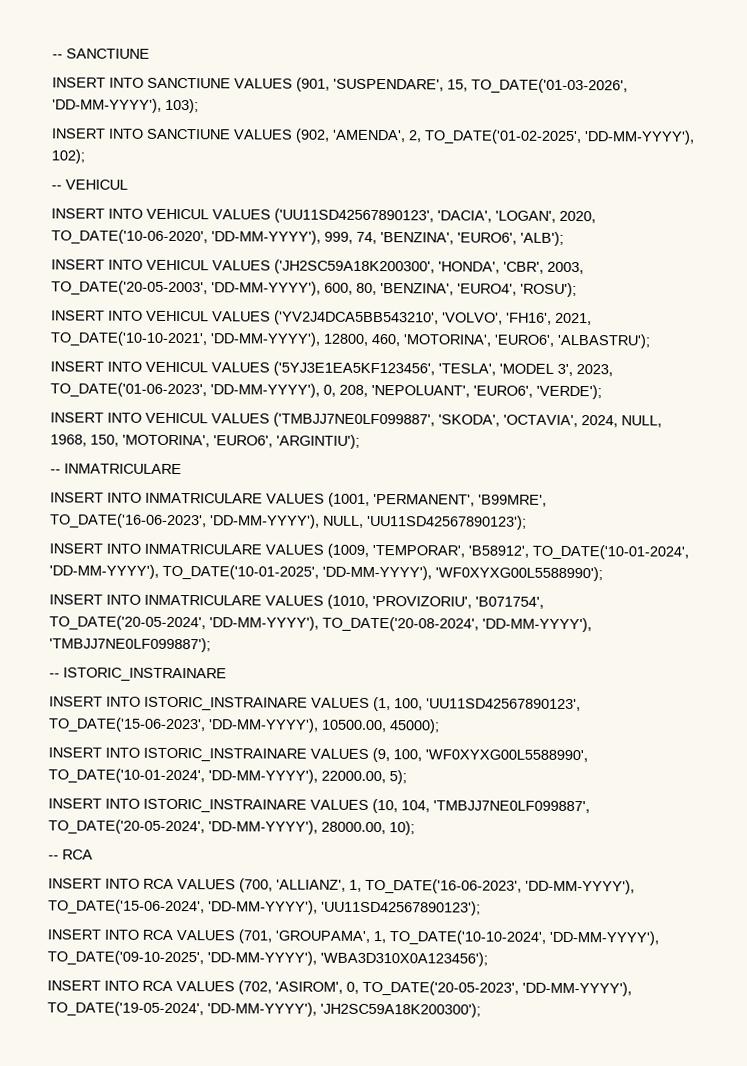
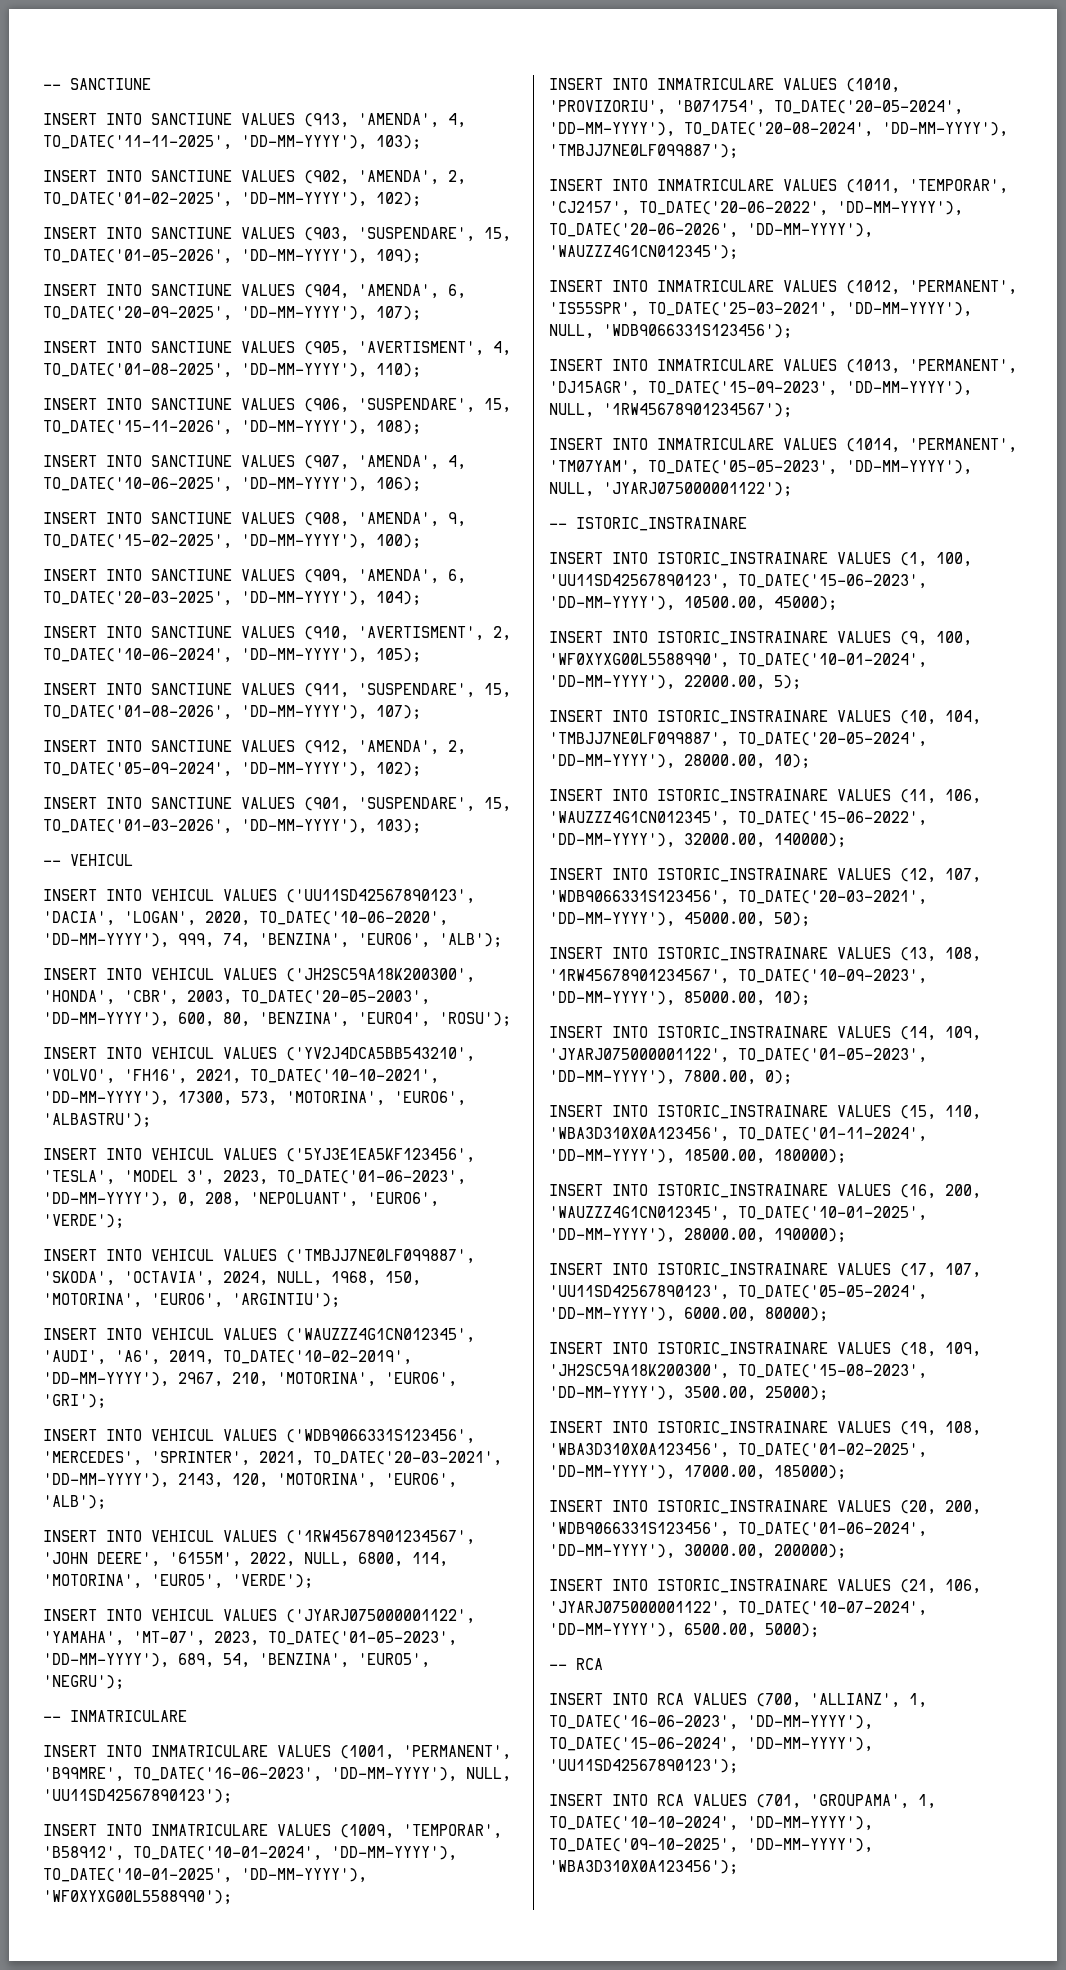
[296,77,628,94] (901, 'SUSPENDARE', 15, TO_DATE('01-03-2026', -> [304,113,466,128] [43,135,232,150] (913, 'AMENDA', 4, TO_DATE('11-11-2025',
(85, 156) none -> [43,227,511,242] [43,249,421,264] [43,284,466,299] [43,306,421,321] [43,341,511,356] [43,363,421,378] [43,398,511,413] [43,420,421,435] [43,455,466,470] [43,477,421,492] [43,512,466,527] [43,534,421,549] [43,569,466,584] [43,591,421,606] [43,626,511,641] [43,648,421,663] [43,683,511,698] [43,705,421,720] [43,740,466,755] [43,762,421,777] [43,797,511,812] [43,819,421,834] // INSERT INTO SANCTIUNE VALUES (903, 'SUSPENDARE', 15, TO_DATE('01-05-2026', 'DD-MM-YYYY'), 109); // INSERT INTO SANCTIUNE VALUES (904, 'AMENDA', 6, TO_DATE('20-09-2025', 'DD-MM-YYYY'), 107); // INSERT INTO SANCTIUNE VALUES (905, 'AVERTISMENT', 4, TO_DATE('01-08-2025', 'DD-MM-YYYY'), 110); // INSERT INTO SANCTIUNE VALUES (906, 'SUSPENDARE', 15, TO_DATE('15-11-2026', 'DD-MM-YYYY'), 108); // INSERT INTO SANCTIUNE VALUES (907, 'AMENDA', 4, TO_DATE('10-06-2025', 'DD-MM-YYYY'), 106); // INSERT INTO SANCTIUNE VALUES (908, 'AMENDA', 9, TO_DATE('15-02-2025', 'DD-MM-YYYY'), 100); // INSERT INTO SANCTIUNE VALUES (909, 'AMENDA', 6, TO_DATE('20-03-2025', 'DD-MM-YYYY'), 104); // INSERT INTO SANCTIUNE VALUES (910, 'AVERTISMENT', 2, TO_DATE('10-06-2024', 'DD-MM-YYYY'), 105); // INSERT INTO SANCTIUNE VALUES (911, 'SUSPENDARE', 15, TO_DATE('01-08-2026', 'DD-MM-YYYY'), 107); // INSERT INTO SANCTIUNE VALUES (912, 'AMENDA', 2, TO_DATE('05-09-2024', 'DD-MM-YYYY'), 102); // INSERT INTO SANCTIUNE VALUES (901, 'SUSPENDARE', 15, TO_DATE('01-03-2026', 'DD-MM-YYYY'), 103);
[323,333,401,347] 12800, 460, -> [178,1091,277,1106] 17300, 573,
(360, 441) none -> [43,1328,475,1343] [43,1350,412,1365] [43,1372,457,1387] [43,1394,106,1409] [43,1429,475,1444] [43,1451,502,1466] [43,1473,457,1488] [43,1495,106,1510] [43,1530,475,1545] [43,1552,448,1567] [43,1574,313,1589] [43,1609,475,1624] [43,1631,457,1646] [43,1653,430,1668] [43,1675,124,1690] // INSERT INTO VEHICUL VALUES ('WAUZZZ4G1CN012345', 'AUDI', 'A6', 2019, TO_DATE('10-02-2019', 'DD-MM-YYYY'), 2967, 210, 'MOTORINA', 'EURO6', 'GRI'); // INSERT INTO VEHICUL VALUES ('WDB9066331S123456', 'MERCEDES', 'SPRINTER', 2021, TO_DATE('20-03-2021', 'DD-MM-YYYY'), 2143, 120, 'MOTORINA', 'EURO6', 'ALB'); // INSERT INTO VEHICUL VALUES ('1RW45678901234567', 'JOHN DEERE', '6155M', 2022, NULL, 6800, 114, 'MOTORINA', 'EURO5', 'VERDE'); // INSERT INTO VEHICUL VALUES ('JYARJ075000001122', 'YAMAHA', 'MT-07', 2023, TO_DATE('01-05-2023', 'DD-MM-YYYY'), 689, 54, 'BENZINA', 'EURO5', 'NEGRU');
(211, 645) none -> [549,179,1008,194] [549,201,963,216] [549,223,873,238] [549,245,738,260] [549,280,1017,295] [549,302,972,317] [549,324,792,339] [549,359,1017,374] [549,381,972,396] [549,403,792,418] [549,438,1017,453] [549,460,972,475] [549,482,792,497] // INSERT INTO INMATRICULARE VALUES (1011, 'TEMPORAR', 'CJ2157', TO_DATE('20-06-2022', 'DD-MM-YYYY'), TO_DATE('20-06-2026', 'DD-MM-YYYY'), 'WAUZZZ4G1CN012345'); // INSERT INTO INMATRICULARE VALUES (1012, 'PERMANENT', 'IS55SPR', TO_DATE('25-03-2021', 'DD-MM-YYYY'), NULL, 'WDB9066331S123456'); // INSERT INTO INMATRICULARE VALUES (1013, 'PERMANENT', 'DJ15AGR', TO_DATE('15-09-2023', 'DD-MM-YYYY'), NULL, '1RW45678901234567'); // INSERT INTO INMATRICULARE VALUES (1014, 'PERMANENT', 'TM07YAM', TO_DATE('05-05-2023', 'DD-MM-YYYY'), NULL, 'JYARJ075000001122');
(415, 828) none -> [549,789,981,804] [549,811,927,826] [549,833,846,848] [549,868,981,883] [549,890,927,905] [549,912,810,927] [549,947,981,962] [549,969,927,984] [549,991,810,1006] [549,1026,981,1041] [549,1048,927,1063] [549,1070,792,1085] [549,1105,981,1120] [549,1127,927,1142] [549,1149,846,1164] [549,1184,981,1199] [549,1206,927,1221] [549,1228,846,1243] [549,1263,981,1278] [549,1285,927,1300] [549,1307,828,1322] [549,1342,981,1357] [549,1364,927,1379] [549,1386,828,1401] [549,1421,981,1436] [549,1443,927,1458] [549,1465,846,1480] [549,1500,981,1515] [549,1522,927,1537] [549,1544,846,1559] [549,1579,981,1594] [549,1601,927,1616] [549,1623,819,1638] // INSERT INTO ISTORIC_INSTRAINARE VALUES (11, 106, 'WAUZZZ4G1CN012345', TO_DATE('15-06-2022', 'DD-MM-YYYY'), 32000.00, 140000); // INSERT INTO ISTORIC_INSTRAINARE VALUES (12, 107, 'WDB9066331S123456', TO_DATE('20-03-2021', 'DD-MM-YYYY'), 45000.00, 50); // INSERT INTO ISTORIC_INSTRAINARE VALUES (13, 108, '1RW45678901234567', TO_DATE('10-09-2023', 'DD-MM-YYYY'), 85000.00, 10); // INSERT INTO ISTORIC_INSTRAINARE VALUES (14, 109, 'JYARJ075000001122', TO_DATE('01-05-2023', 'DD-MM-YYYY'), 7800.00, 0); // INSERT INTO ISTORIC_INSTRAINARE VALUES (15, 110, 'WBA3D310X0A123456', TO_DATE('01-11-2024', 'DD-MM-YYYY'), 18500.00, 180000); // INSERT INTO ISTORIC_INSTRAINARE VALUES (16, 200, 'WAUZZZ4G1CN012345', TO_DATE('10-01-2025', 'DD-MM-YYYY'), 28000.00, 190000); // INSERT INTO ISTORIC_INSTRAINARE VALUES (17, 107, 'UU11SD42567890123', TO_DATE('05-05-2024', 'DD-MM-YYYY'), 6000.00, 80000); // INSERT INTO ISTORIC_INSTRAINARE VALUES (18, 109, 'JH2SC59A18K200300', TO_DATE('15-08-2023', 'DD-MM-YYYY'), 3500.00, 25000); // INSERT INTO ISTORIC_INSTRAINARE VALUES (19, 108, 'WBA3D310X0A123456', TO_DATE('01-02-2025', 'DD-MM-YYYY'), 17000.00, 185000); // INSERT INTO ISTORIC_INSTRAINARE VALUES (20, 200, 'WDB9066331S123456', TO_DATE('01-06-2024', 'DD-MM-YYYY'), 30000.00, 200000); // INSERT INTO ISTORIC_INSTRAINARE VALUES (21, 106, 'JYARJ075000001122', TO_DATE('10-07-2024', 'DD-MM-YYYY'), 6500.00, 5000);
[47,980,632,997] [47,1001,481,1018] // INSERT INTO RCA VALUES (702, 'ASIROM', 0, TO_DATE('20-05-2023', 'DD-MM-YYYY'), TO_DATE('19-05-2024', 'DD-MM-YYYY'), 'JH2SC59A18K200300'); -> (738, 1867) none

